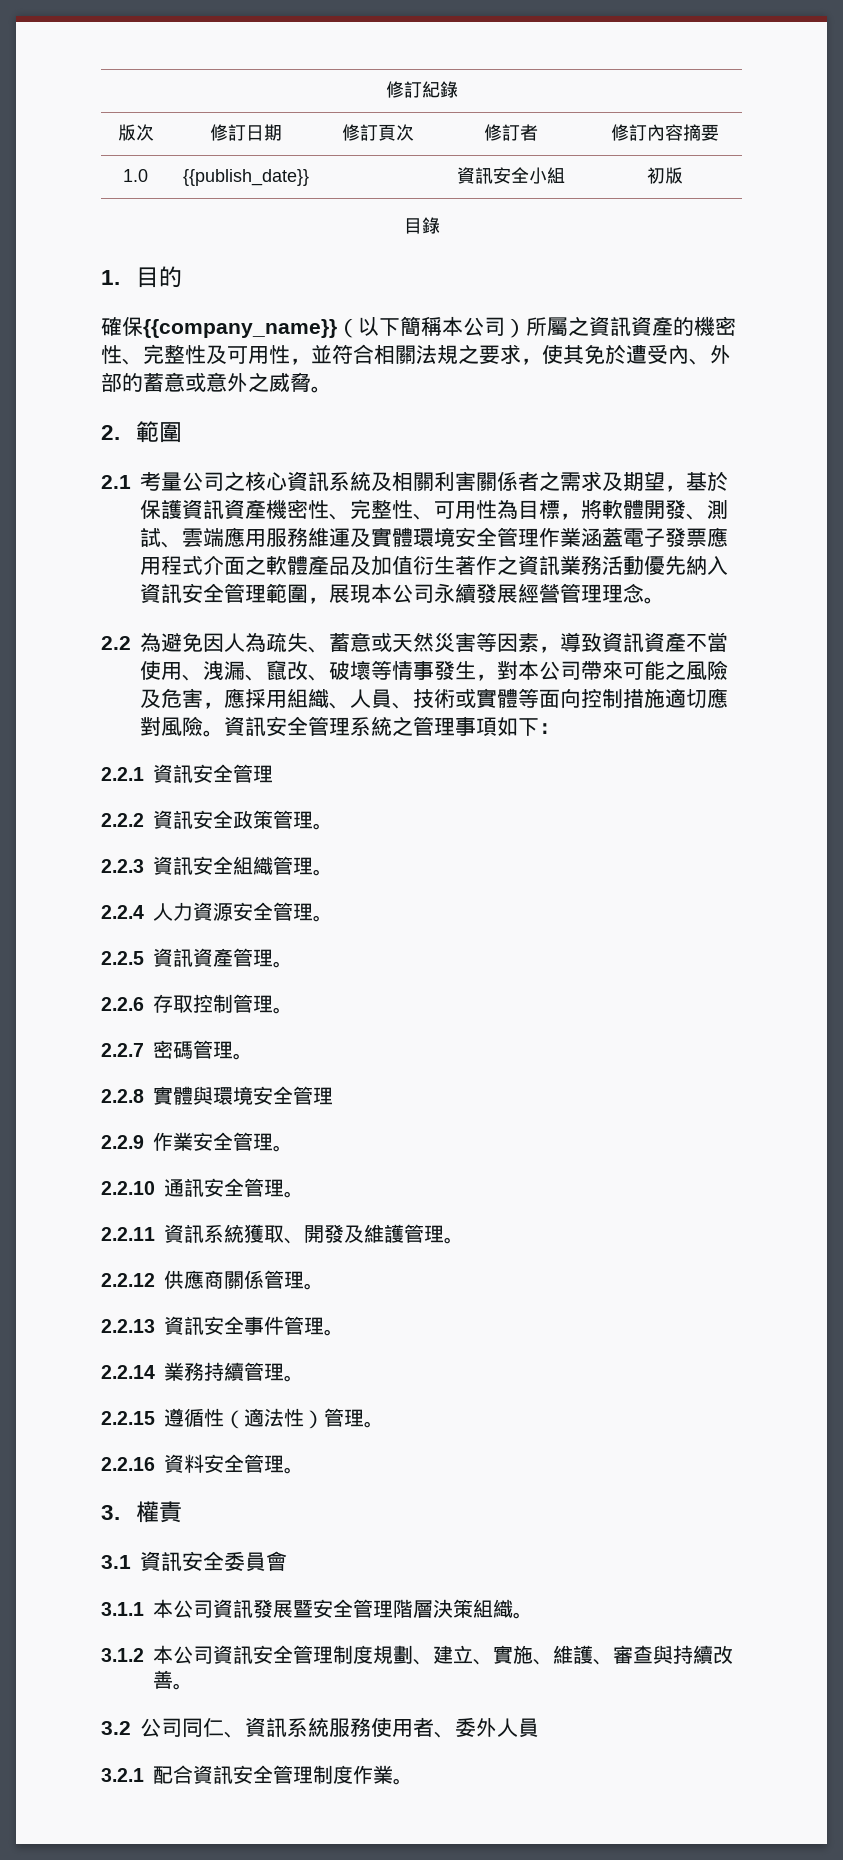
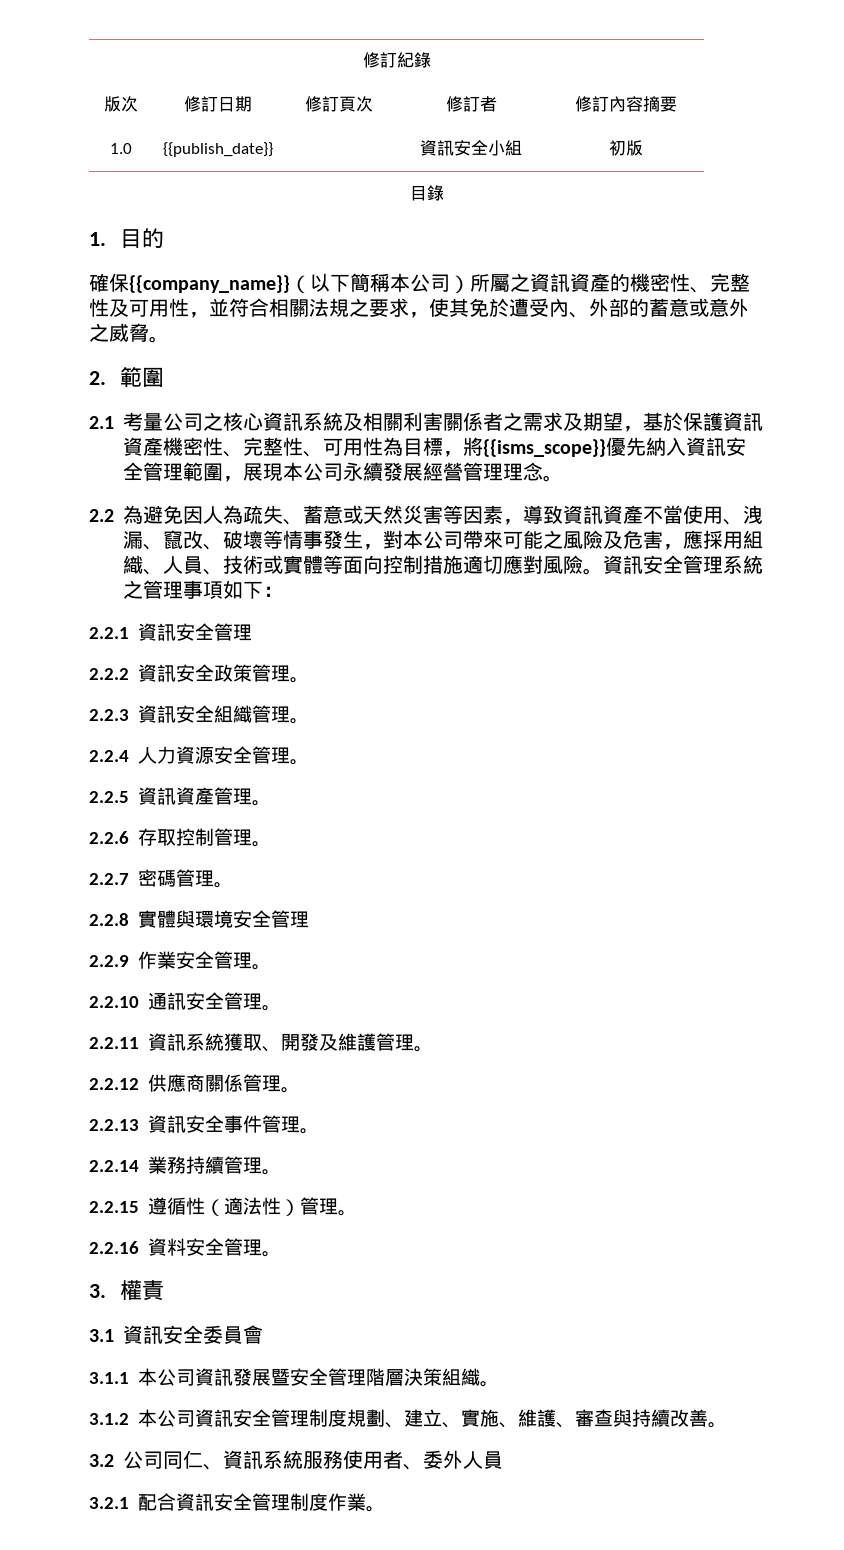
[602,499,728,520] [140,527,728,548] [140,555,644,576] 軟體開發、測試、雲端應用服務維運及實體環境安全管理作業涵蓋電子發票應用程式介面之軟體產品及加值衍生著作之資訊業務活動 -> [482,439,606,457] {{isms_scope}}

